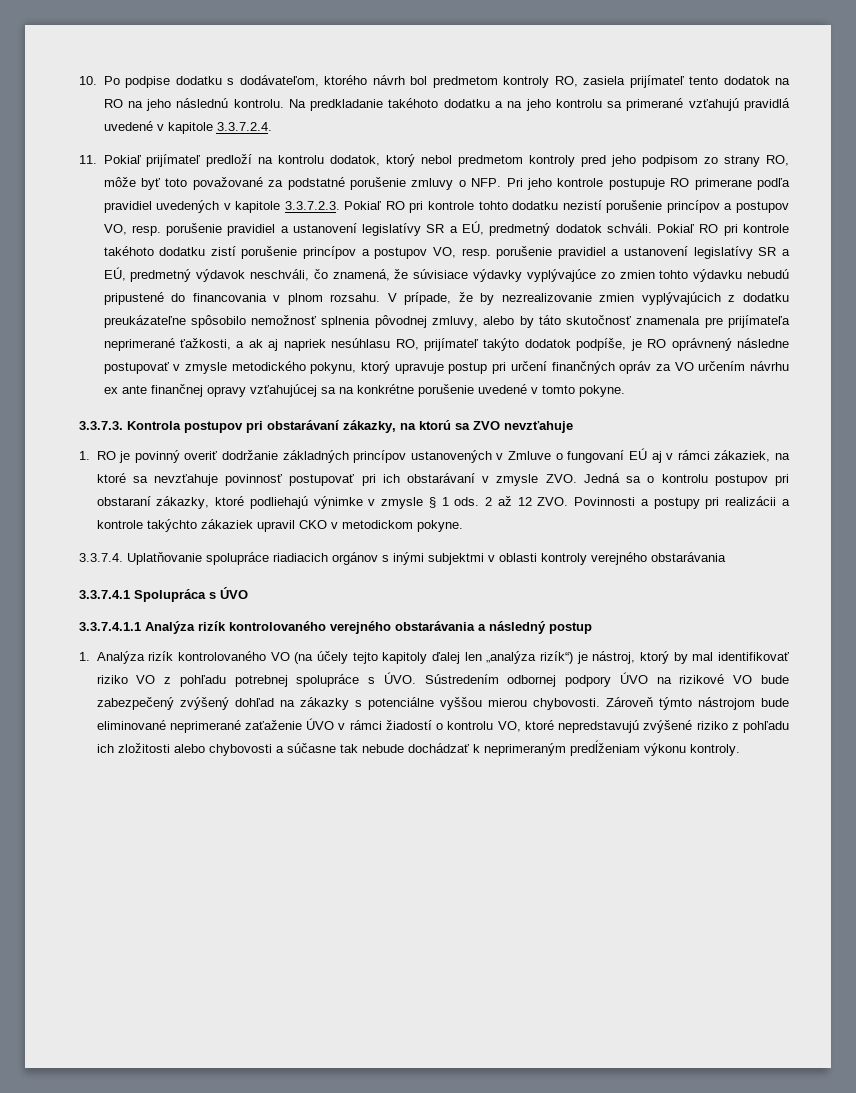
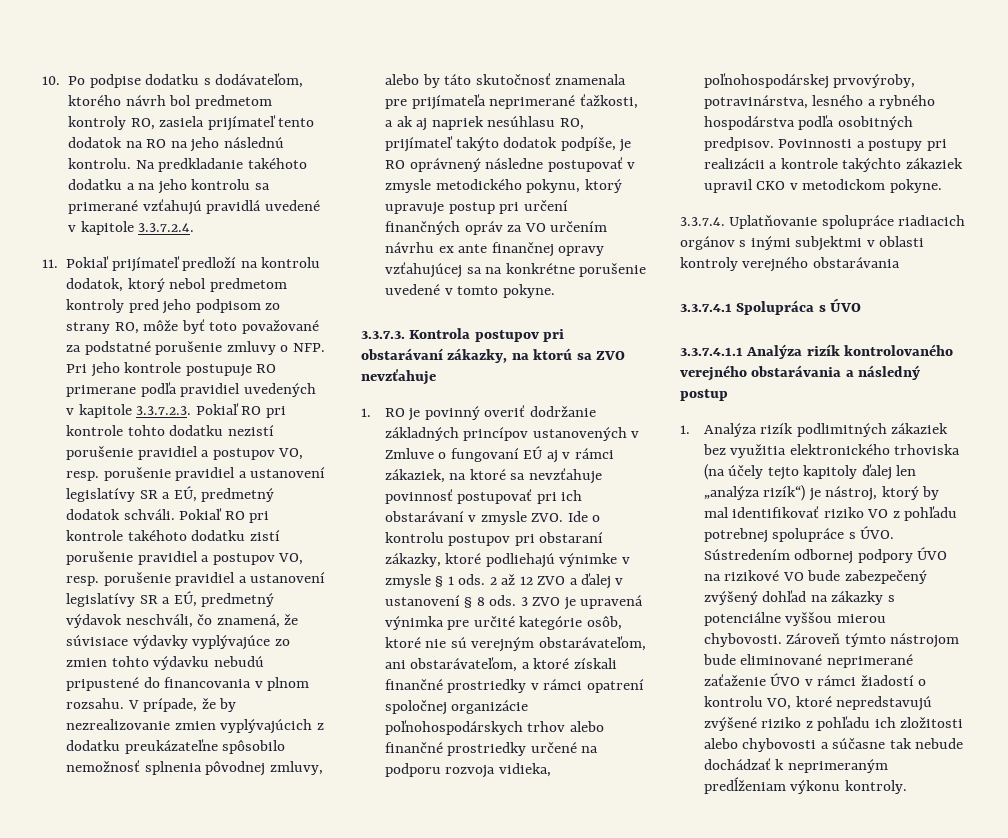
[666,200,720,213] princípov -> [137,446,198,460] pravidiel
[303,246,357,259] princípov -> [137,551,198,565] pravidiel
[583,473,642,483] Jedná sa -> [567,511,588,522] Ide
[537,497,569,506] ZVO. -> [537,573,624,589] [384,595,644,610] [384,616,622,630] [384,636,646,652] [384,657,617,672] [384,679,644,693] [384,700,529,715] [384,720,604,735] [384,742,599,756] [384,763,551,778] [703,73,916,89] [703,95,936,109] [703,115,913,130] [703,137,774,151] ZVO a ďalej v ustanovení § 8 ods. 3 ZVO je upravená výnimka pre určité kategórie osôb, ktoré nie sú verejným obstarávateľom, ani obstarávateľom, a ktoré získali finančné prostriedky v rámci opatrení spoločnej organizácie poľnohospodárskych trhov alebo finančné prostriedky určené na podporu rozvoja vidieka, poľnohospodárskej prvovýroby, potravinárstva, lesného a rybného hospodárstva podľa osobitných predpisov.
[177,651,290,661] kontrolovaného VO -> [796,423,949,437] [702,444,961,458] podlimitných zákaziek bez využitia elektronického trhoviska

